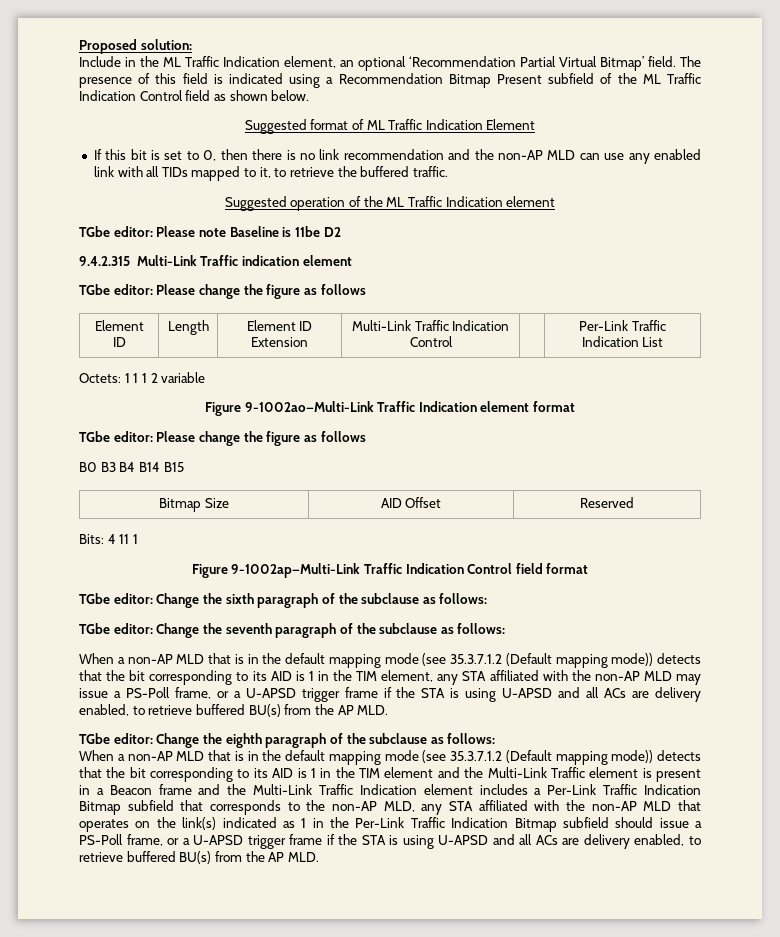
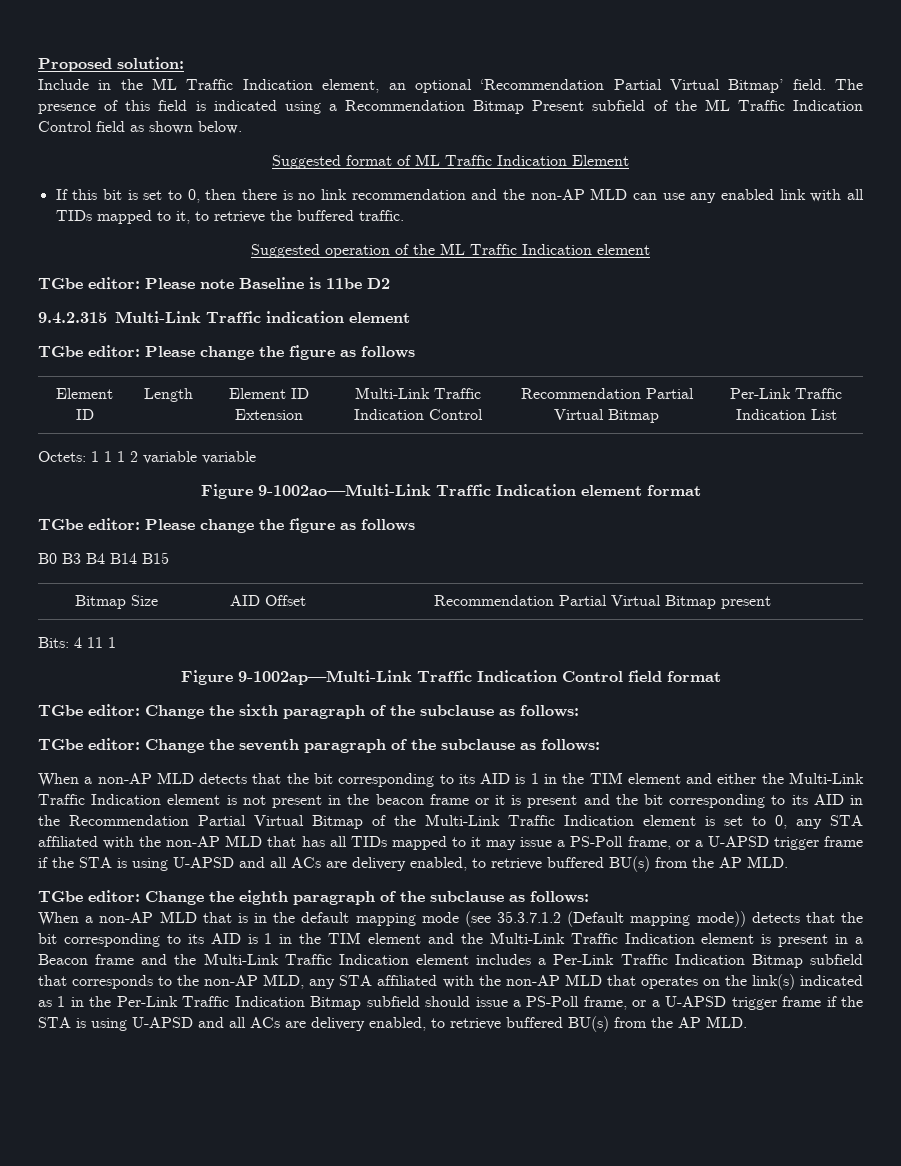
(453, 341) none -> [520,388,694,399] [554,409,659,423] Recommendation Partial Virtual Bitmap
(206, 377) none -> [202,451,256,464] variable
[580,497,634,508] Reserved -> [433,595,771,609] Recommendation Partial Virtual Bitmap present
[208,653,654,668] that is in the default mapping mode (see 35.3.7.1.2 (Default mapping mode)) -> (194, 778) none
[381,670,672,685] element, any STA affiliated with the non-AP MLD -> [627,772,865,784] [38,794,863,808] [38,814,863,829] [38,835,482,850] element and either the Multi-Link Traffic Indication element is not present in the beacon frame or it is present and the bit corresponding to its AID in the Recommendation Partial Virtual Bitmap of the Multi-Link Traffic Indication element is set to 0, any STA affiliated with the non-AP MLD that has all TIDs mapped to it
(585, 772) none -> [624,933,695,944] Indication

